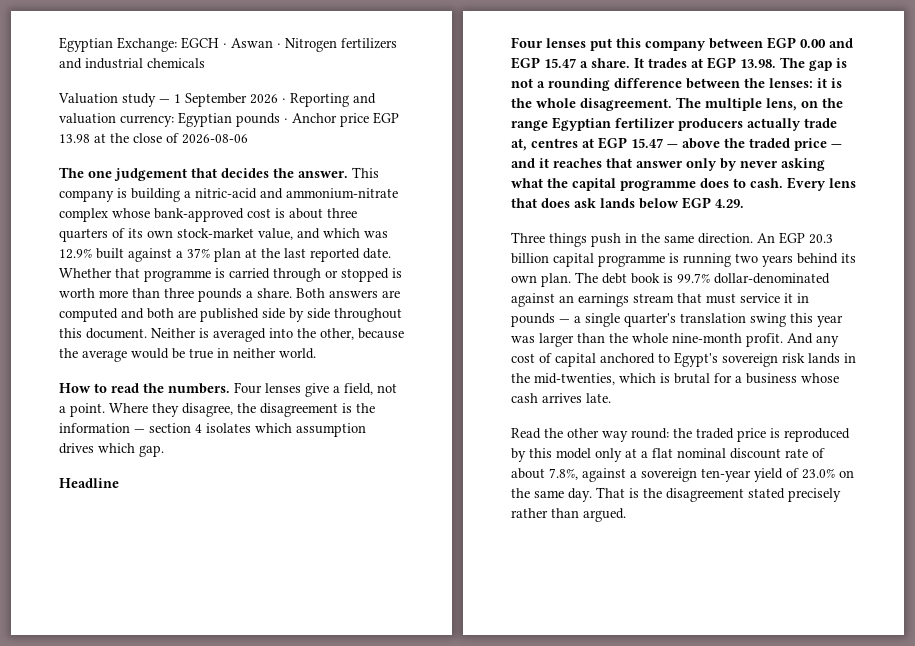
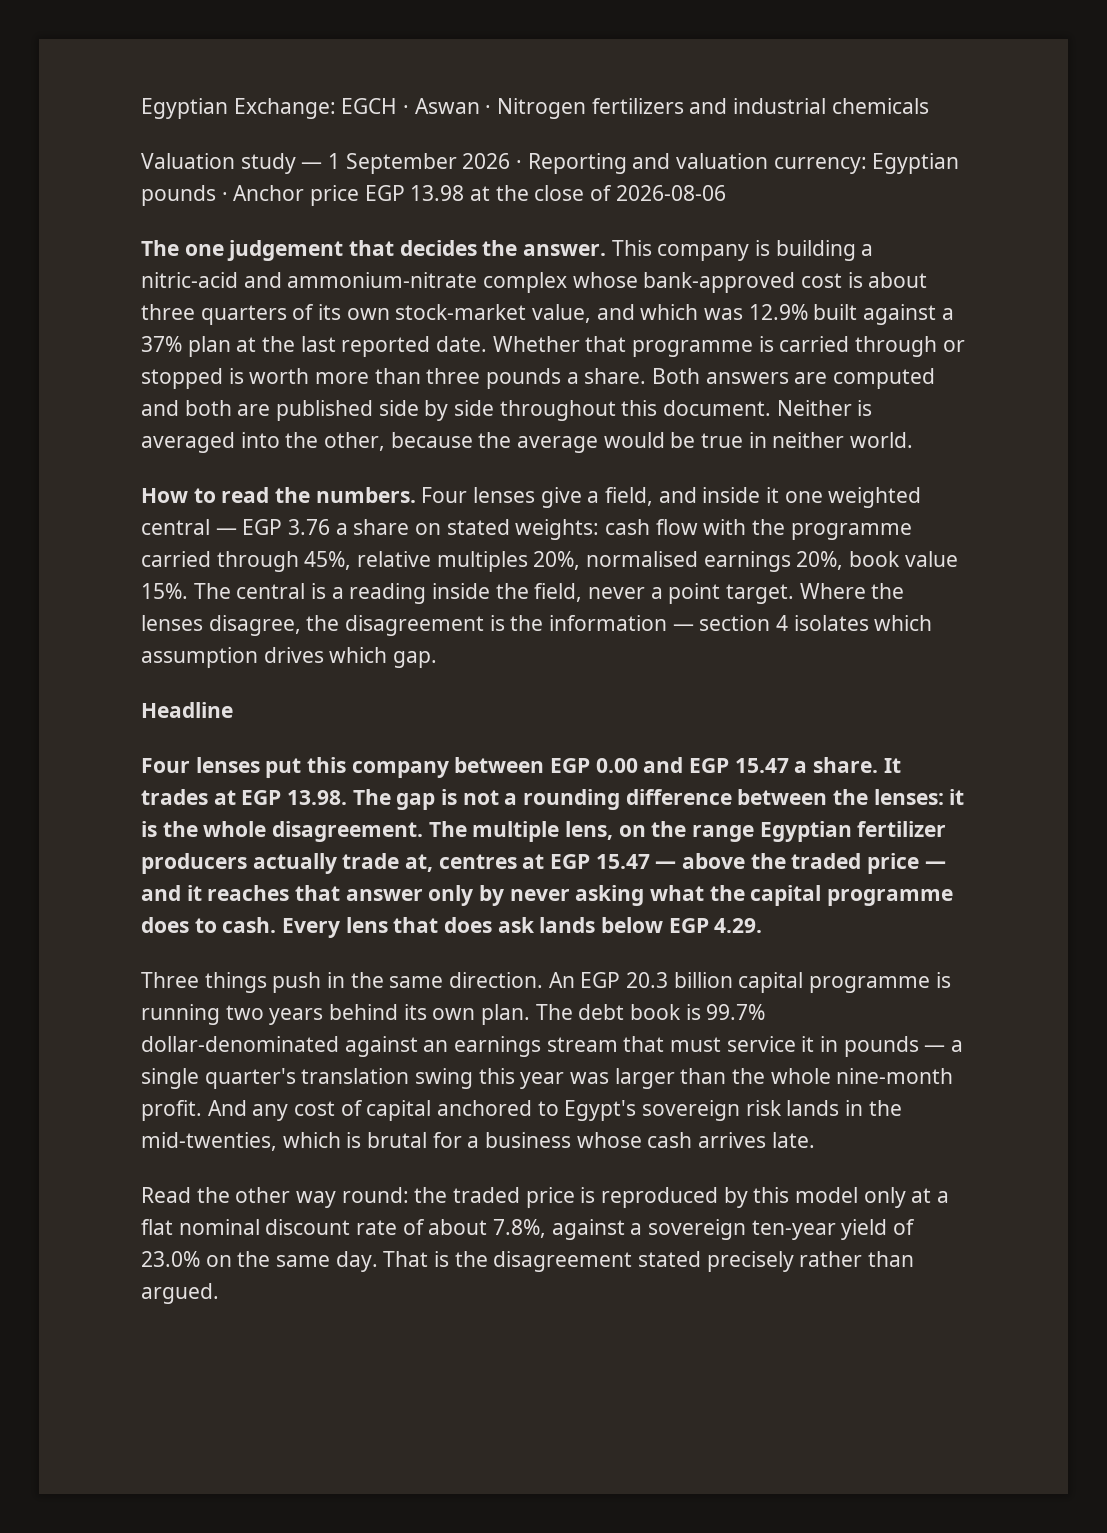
[377,383,397,393] [59,403,179,417] not a point. Where they -> [658,487,922,508] [141,519,912,540] [141,551,958,572] [141,583,905,604] [141,615,203,631] and inside it one weighted central — EGP 3.76 a share on stated weights: cash flow with the programme carried through 45%, relative multiples 20%, normalised earnings 20%, book value 15%. The central is a reading inside the field, never a point target. Where the lenses

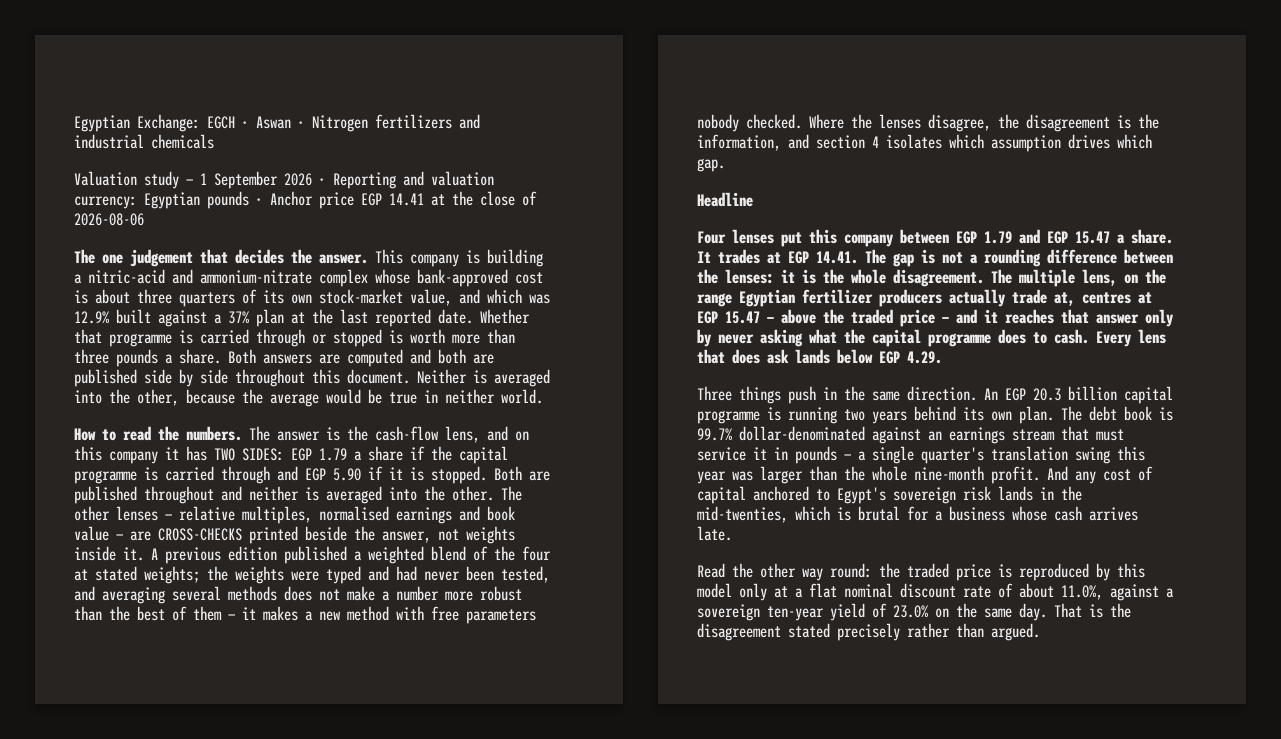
[410,185,465,201] 13.98 -> [389,193,424,206] 14.41
[421,487,922,508] [141,519,912,540] [141,551,581,572] Four lenses give a field, and inside it one weighted central — EGP 3.76 a share on stated weights: cash flow with the programme carried through 45%, relative multiples 20%, -> [249,426,529,443] [74,446,508,464] [74,466,550,484] [74,486,522,504] [74,506,312,524] The answer is the cash-flow lens, and on this company it has TWO SIDES: EGP 1.79 a share if the capital programme is carried through and EGP 5.90 if it is stopped. Both are published throughout and neither is averaged into the other. The other lenses — relative multiples,
[796,551,844,570] 20%, -> [459,506,480,521] and
[141,583,795,604] 15%. The central is a reading inside the field, never a point target. -> [116,526,515,544] [74,546,551,564] [74,566,550,584] [74,586,522,604] [74,606,536,624] [697,114,802,132] — are CROSS-CHECKS printed beside the answer, not weights inside it. A previous edition published a weighted blend of the four at stated weights; the weights were typed and had never been tested, and averaging several methods does not make a number more robust than the best of them — it makes a new method with free parameters nobody checked.
[549,615,694,631] information — -> [697,134,809,151] information, and
[595,758,638,773] 0.00 -> [984,231,1012,244] 1.79
[287,790,348,805] 13.98. -> [816,251,858,264] 14.41.
[493,1219,547,1238] 7.8%, -> [1061,585,1103,600] 11.0%,

